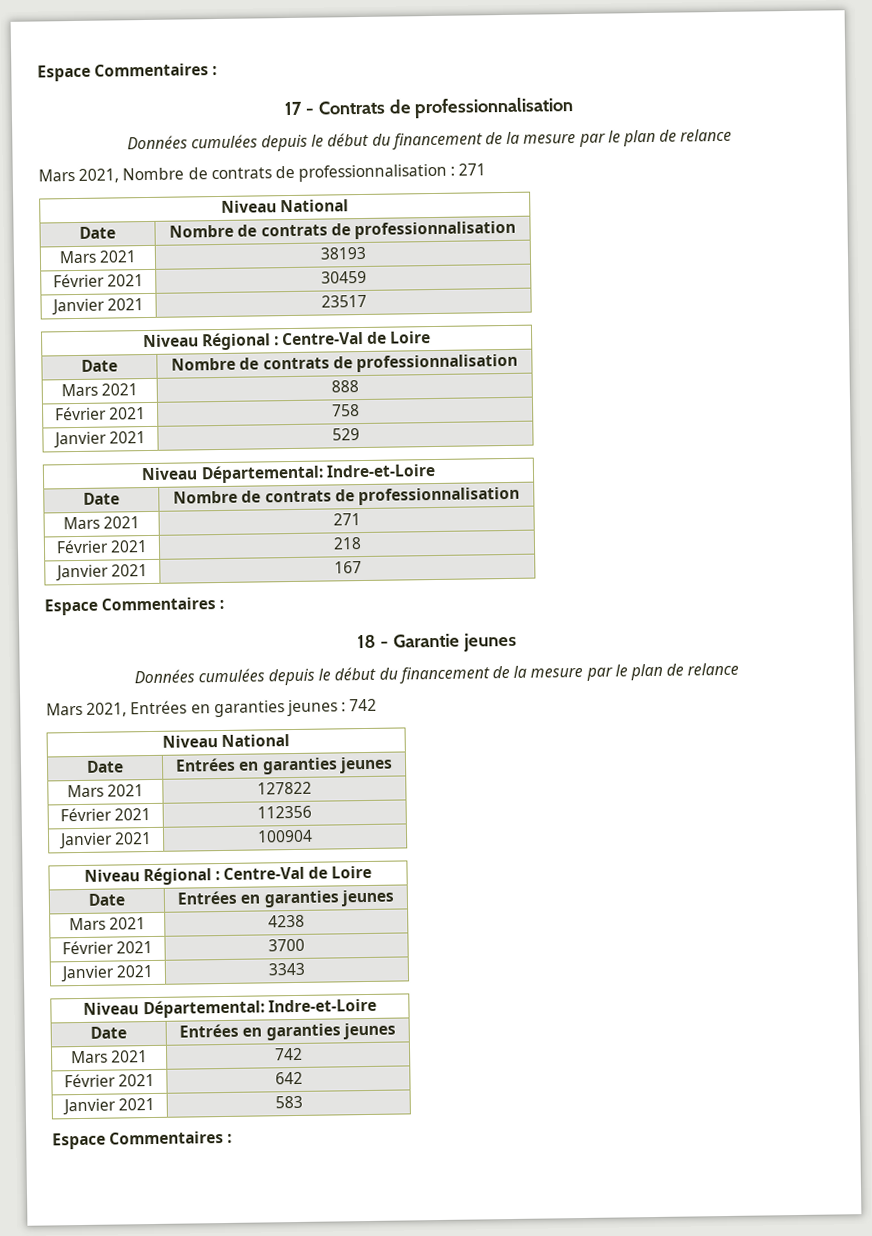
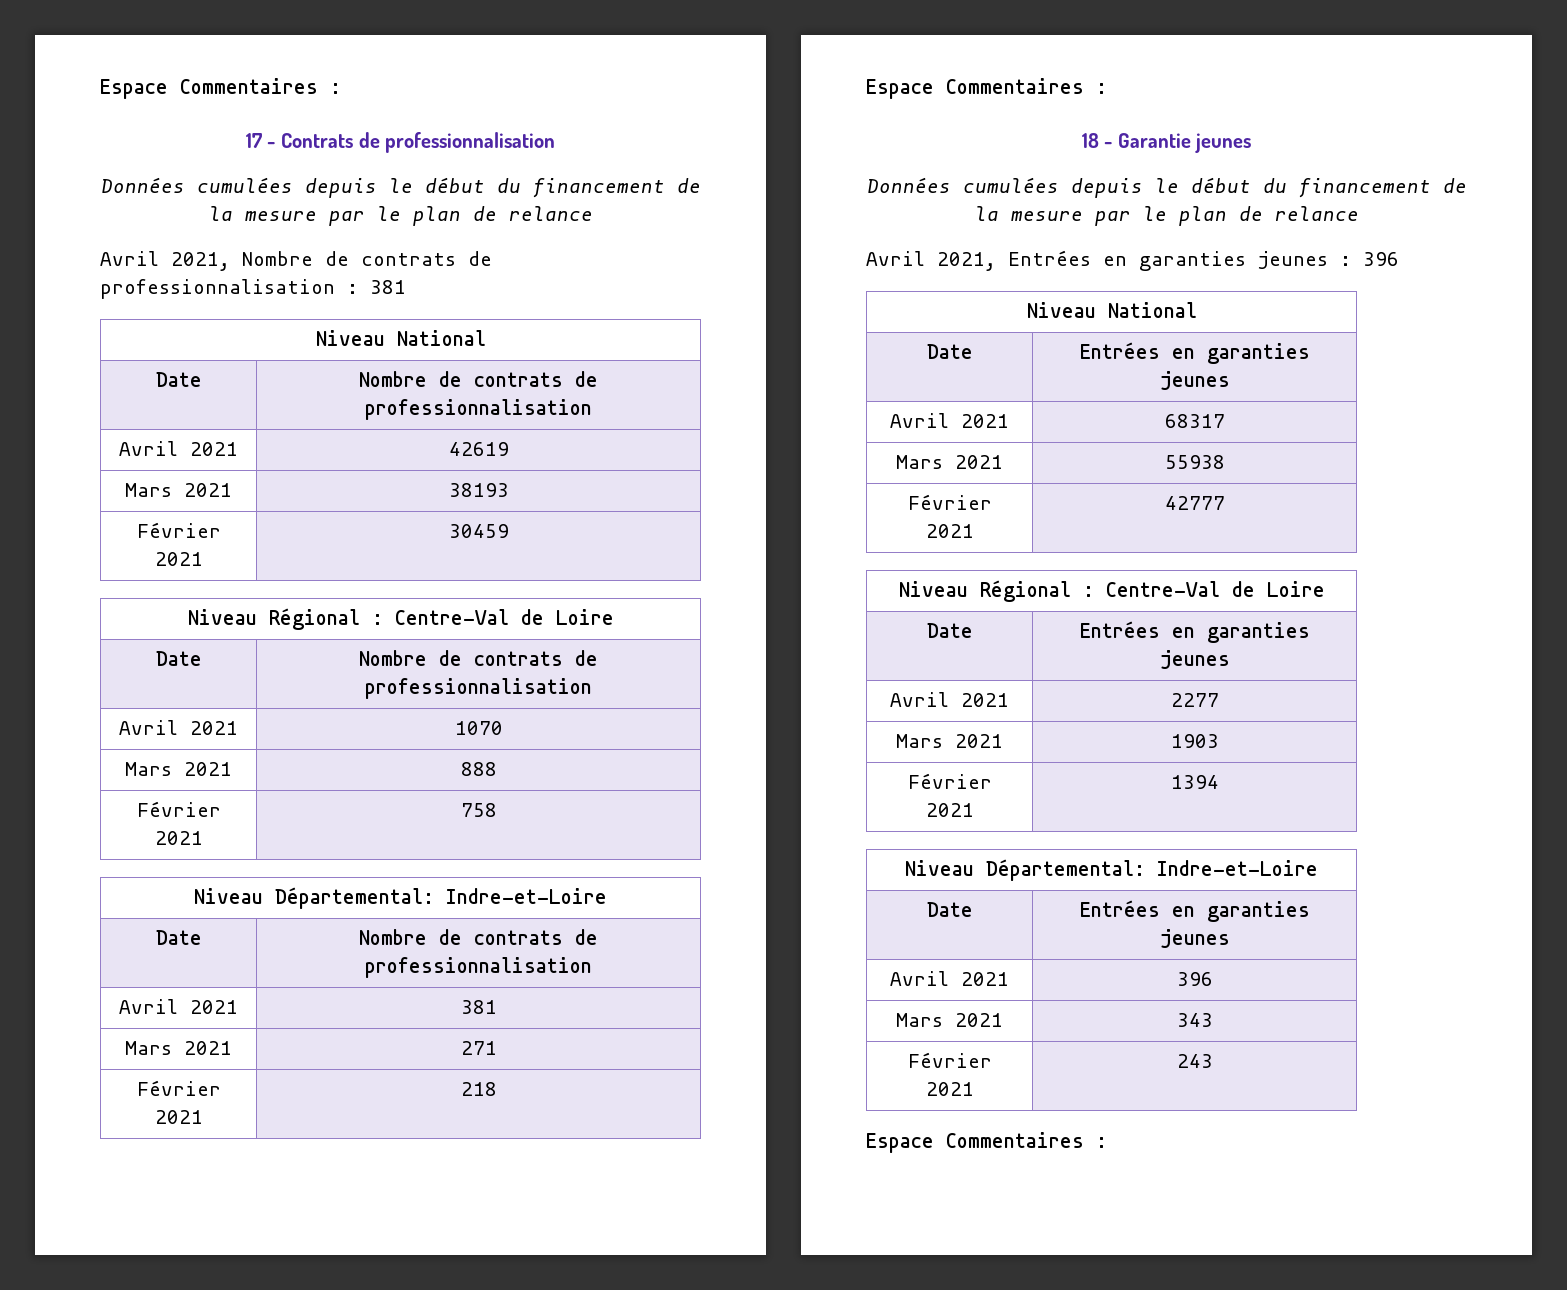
[38,169,75,182] Mars -> [100,251,159,266] Avril
[458,163,487,176] 271 -> [370,280,406,294] 381
(516, 230) none -> [119,441,238,456] [448,442,509,456] // Avril 2021 | 42619
[50,298,145,316] [320,294,367,308] // Janvier 2021 | 23517 -> (509, 531) none
(518, 363) none -> [119,720,238,735] [454,721,503,735] // Avril 2021 | 1070
[52,431,147,449] [331,428,360,441] // Janvier 2021 | 529 -> (497, 810) none
(520, 496) none -> [119,999,238,1014] [460,1000,497,1014] // Avril 2021 | 381
[54,564,149,582] [333,561,362,574] // Janvier 2021 | 167 -> (497, 1089) none
[46,702,83,716] Mars -> [866,251,925,266] Avril
[349,698,378,712] 742 -> [1363,252,1399,266] 396
[66,784,145,798] [257,781,312,795] [59,807,152,822] [257,805,312,819] [57,831,153,850] [257,829,313,843] // Mars 2021 | 127822 // Février 2021 | 112356 // Janvier 2021 | 100904 -> [890,413,1009,428] [1164,414,1225,428] [896,455,1003,469] [1164,455,1225,469] [907,494,992,510] [925,524,974,538] [1164,496,1225,510] // Avril 2021 | 68317 // Mars 2021 | 55938 // Février 2021 | 42777
[68,917,147,931] [268,914,305,928] [61,940,154,955] [268,938,305,952] [59,964,154,983] [268,962,305,976] // Mars 2021 | 4238 // Février 2021 | 3700 // Janvier 2021 | 3343 -> [890,692,1009,707] [1170,693,1219,707] [896,734,1003,748] [1170,734,1219,748] [907,773,992,789] [925,803,974,817] [1170,775,1219,789] // Avril 2021 | 2277 // Mars 2021 | 1903 // Février 2021 | 1394
[70,1050,149,1064] [273,1047,303,1061] [63,1073,156,1088] [274,1071,303,1085] [61,1097,156,1116] [274,1095,303,1109] // Mars 2021 | 742 // Février 2021 | 642 // Janvier 2021 | 583 -> [890,971,1009,986] [1176,972,1213,986] [896,1013,1003,1027] [1176,1013,1213,1027] [907,1052,992,1068] [925,1082,974,1096] [1176,1054,1213,1068] // Avril 2021 | 396 // Mars 2021 | 343 // Février 2021 | 243

